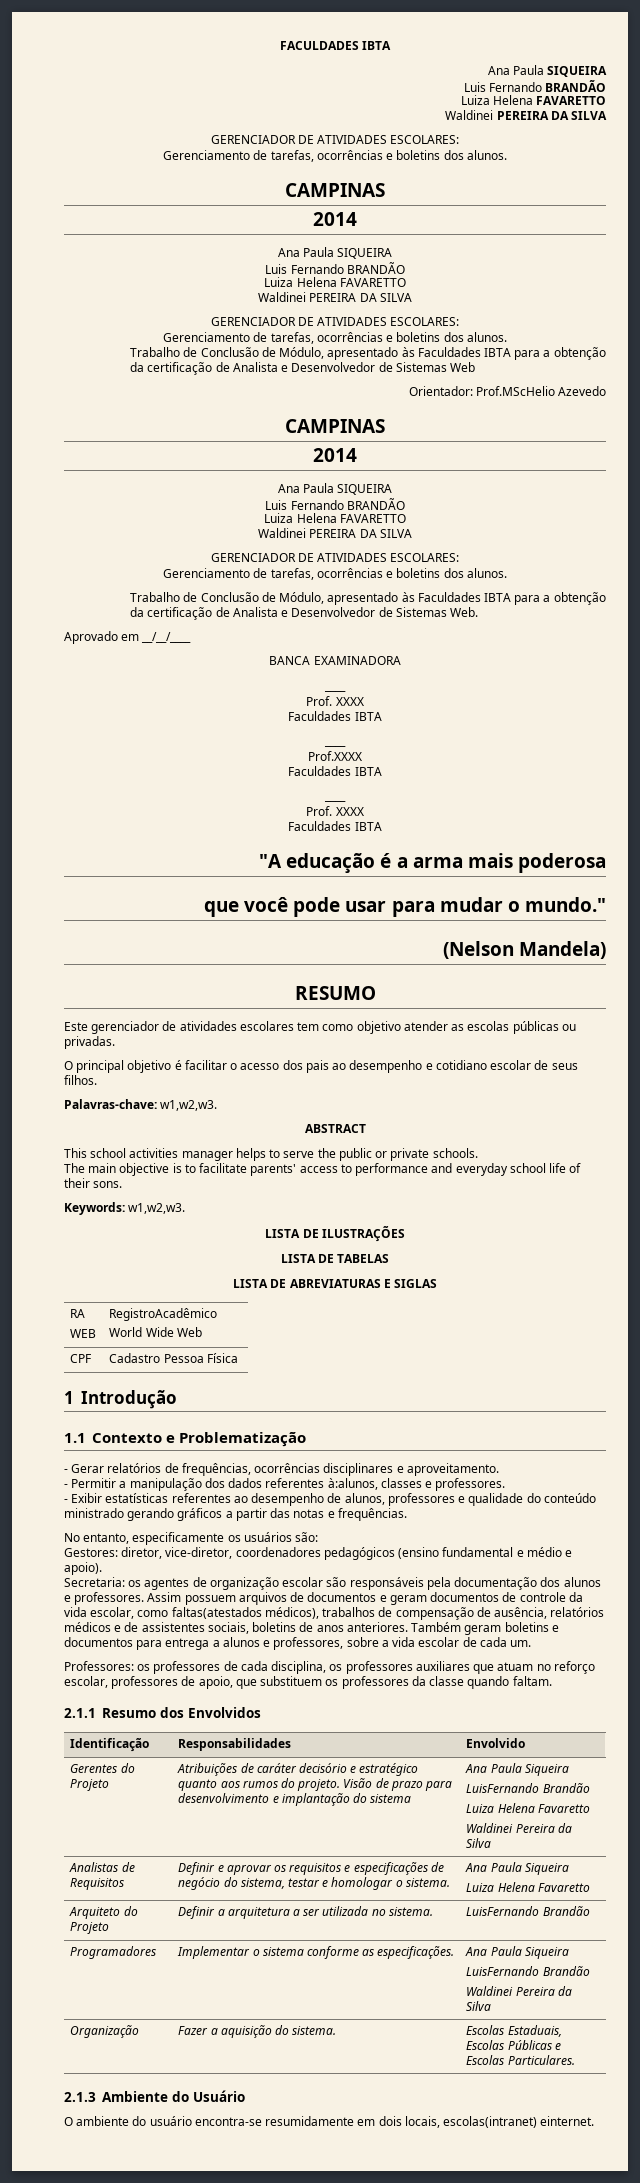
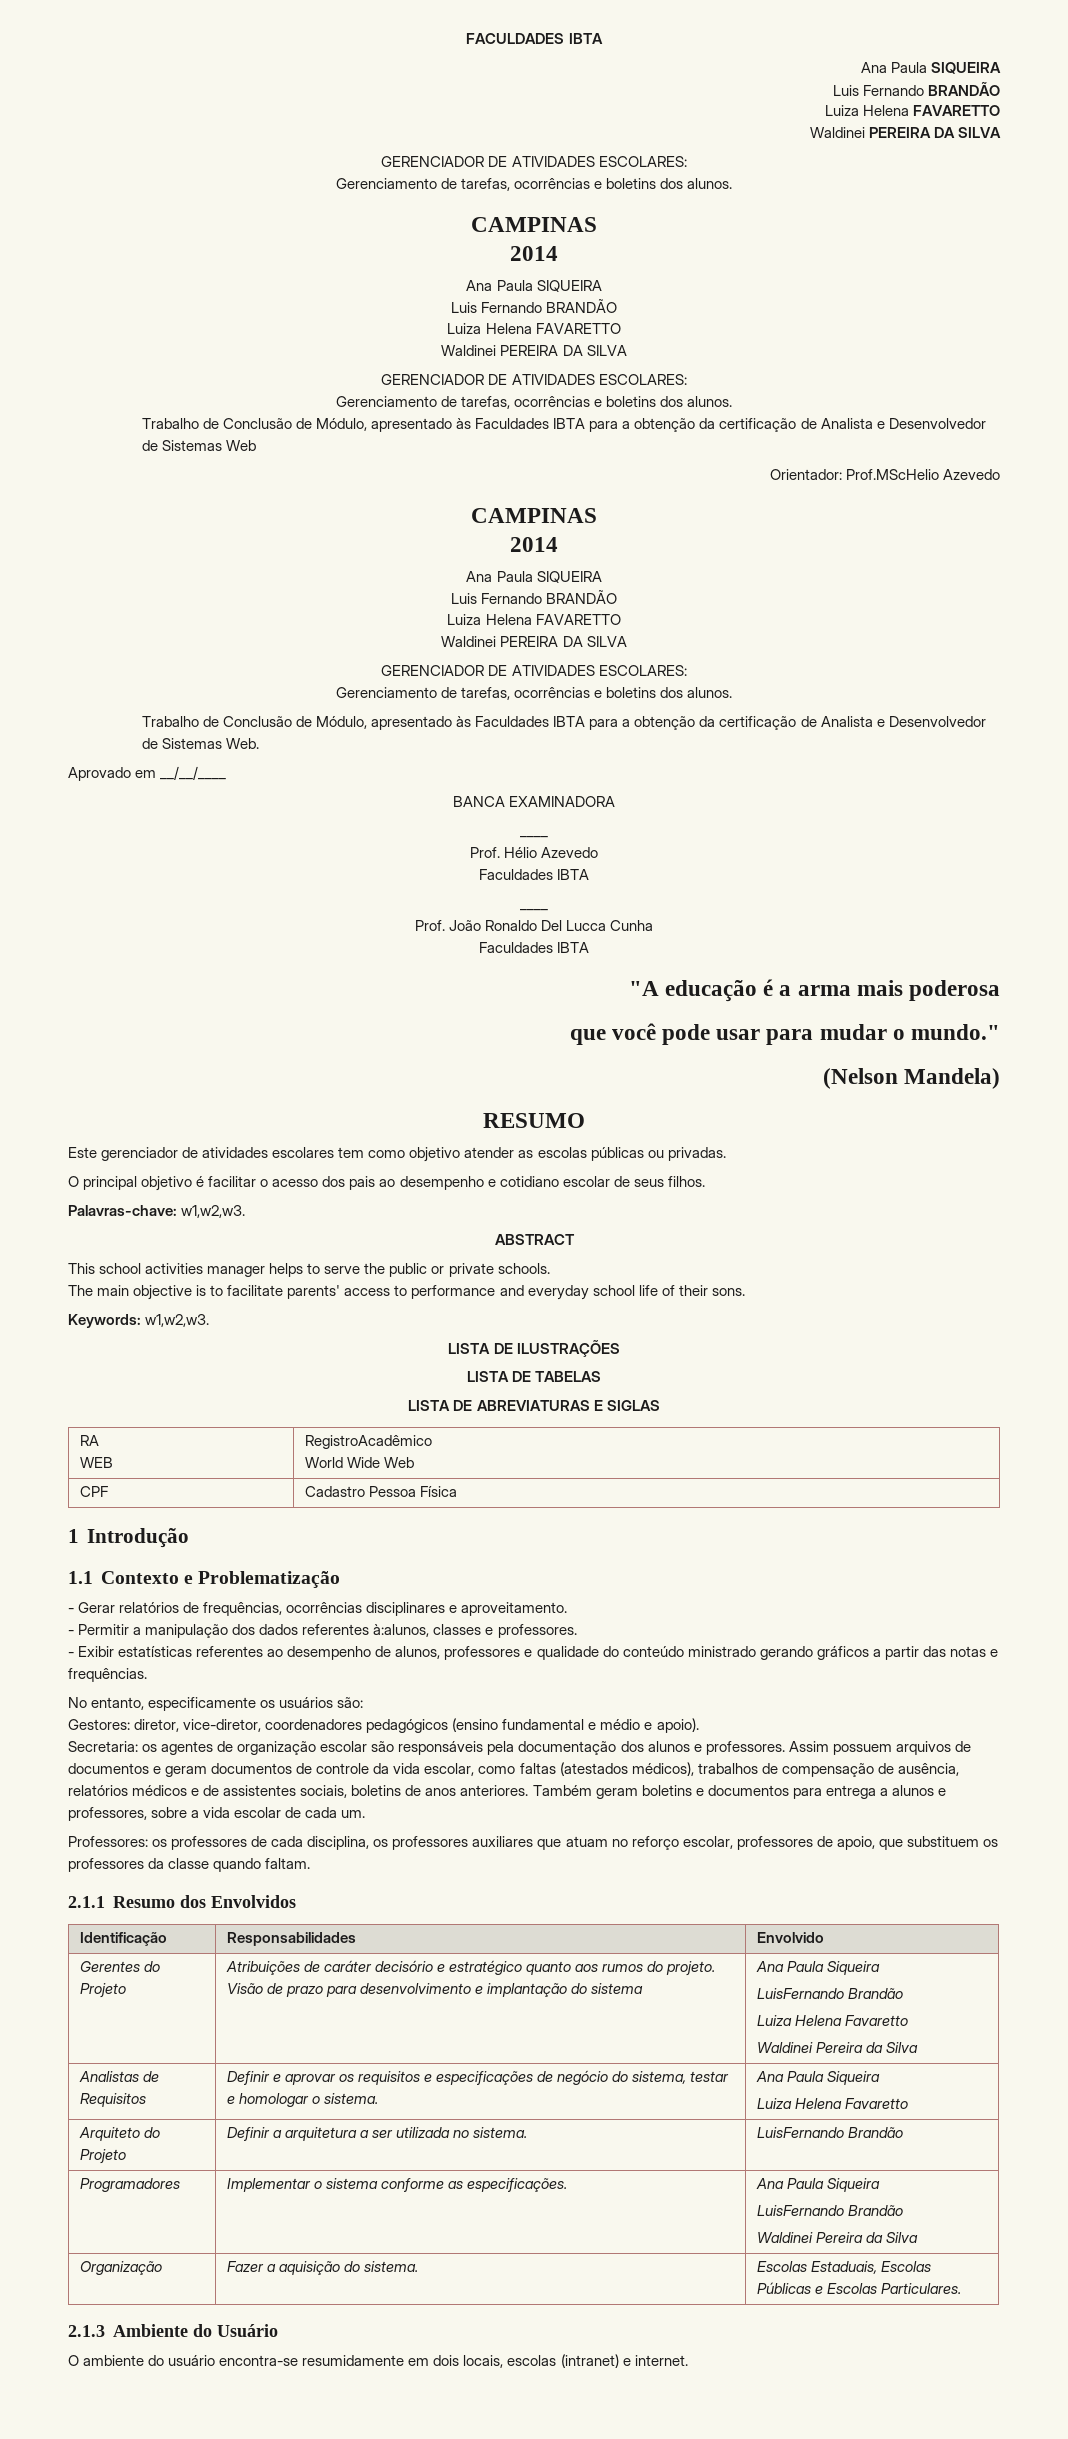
[335,697,364,706] [288,711,382,721] [324,745,346,747] [308,751,362,761] XXXX // Faculdades IBTA // ____ // Prof.XXXX -> [504,847,599,858] Hélio Azevedo
[335,807,364,816] XXXX -> [448,920,654,931] João Ronaldo Del Lucca Cunha
[171,1607,262,1619] faltas(atestados -> [519,1762,628,1776] faltas (atestados
[443,2116,595,2128] escolas(intranet) einternet. -> [507,2354,688,2368] escolas (intranet) e internet.

